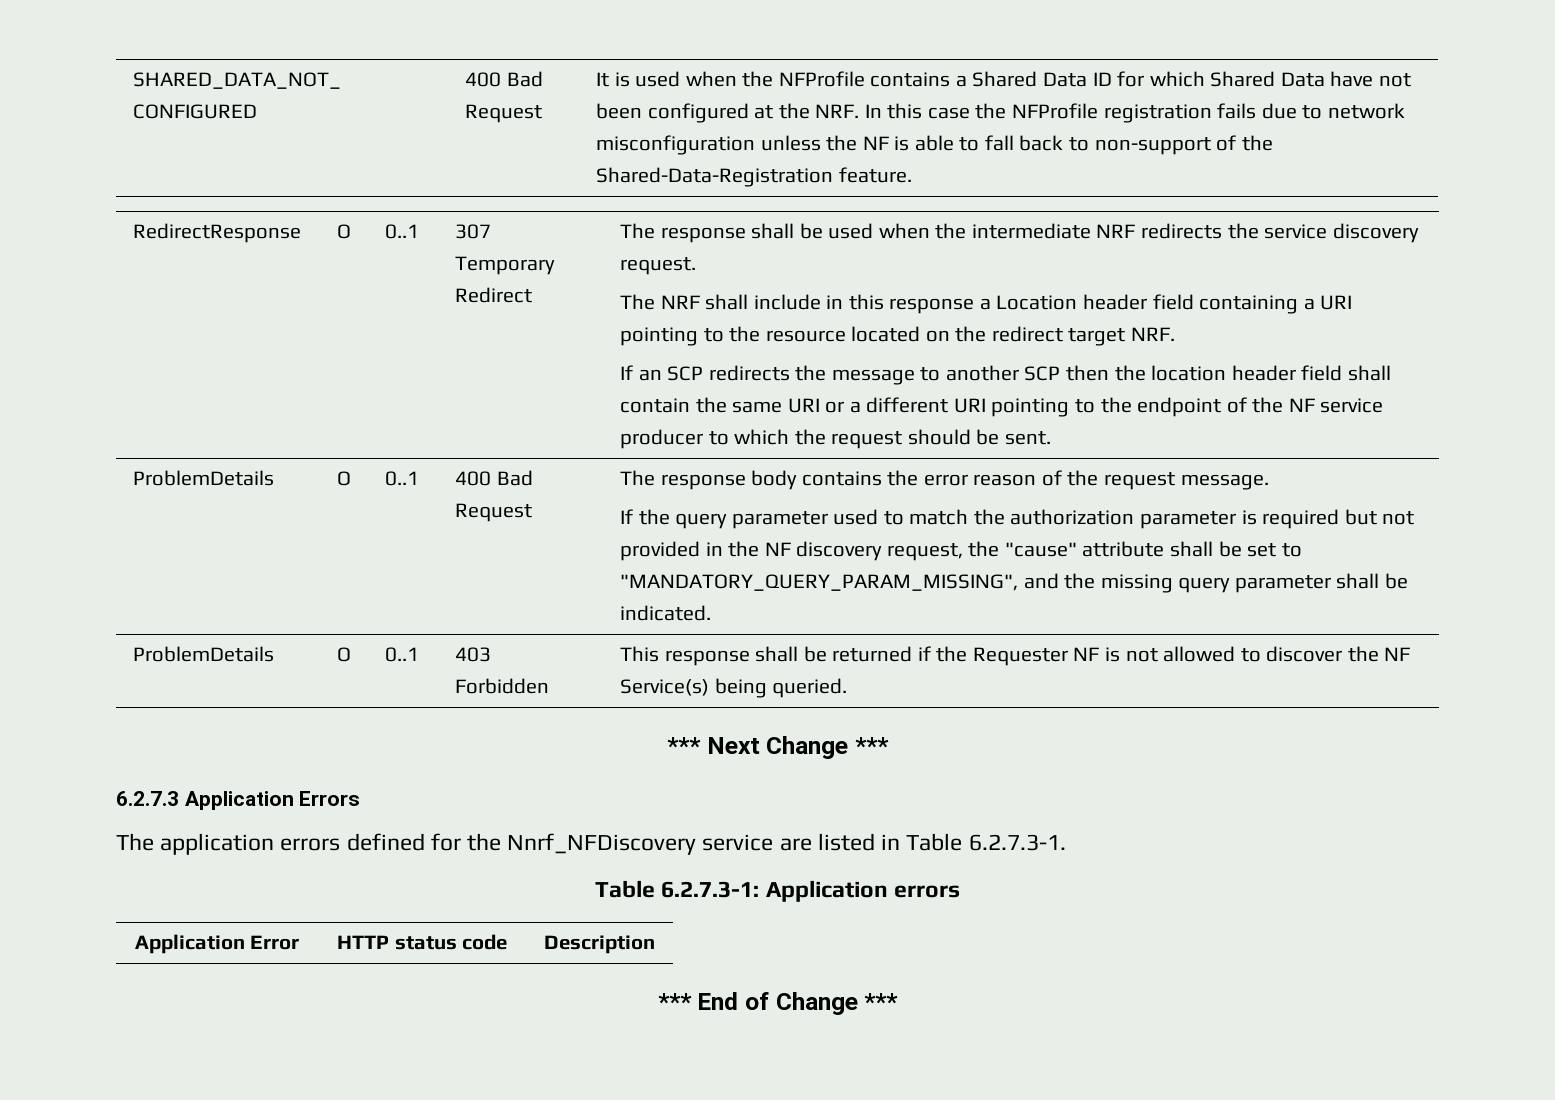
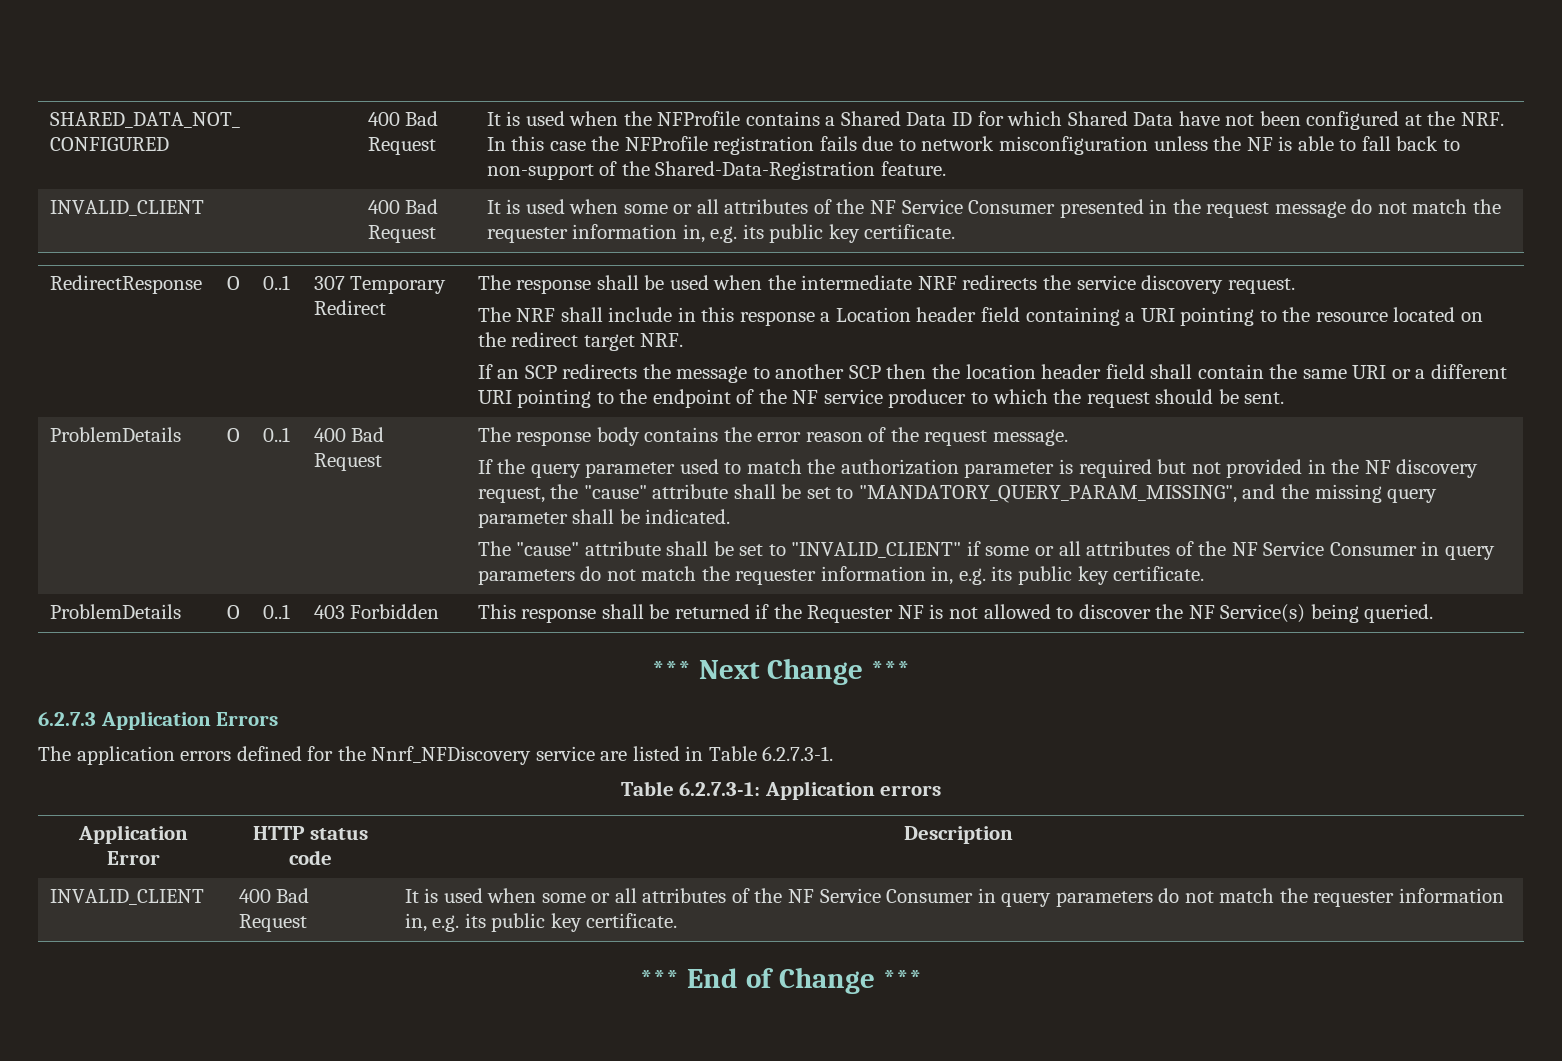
(912, 175) none -> [49,200,204,216] [367,199,439,214] [367,225,436,243] [486,199,1501,218] [486,224,956,243] // INVALID_CLIENT | 400 Bad Request | It is used when some or all attributes of the NF Service Consumer presented in the request message do not match the requester information in, e.g. its public key certificate.
(712, 613) none -> [477,541,1495,560] [477,566,1205,585] // The "cause" attribute shall be set to "INVALID_CLIENT" if some or all attributes of the NF Service Consumer in query parameters do not match the requester information in, e.g. its public key certificate.
(655, 944) none -> [49,889,204,905] [238,888,310,903] [238,914,307,932] [404,888,1504,907] [404,913,678,932] // INVALID_CLIENT | 400 Bad Request | It is used when some or all attributes of the NF Service Consumer in query parameters do not match the requester information in, e.g. its public key certificate.

